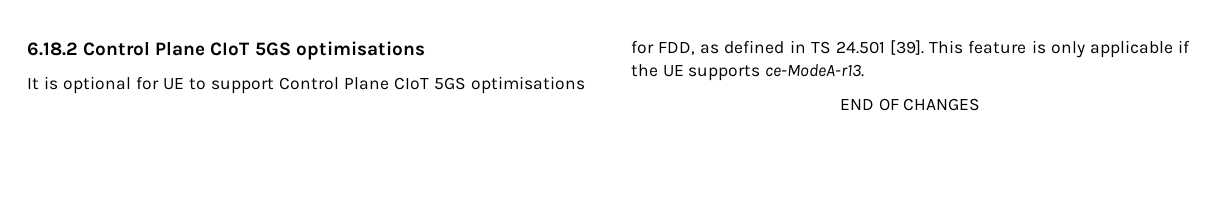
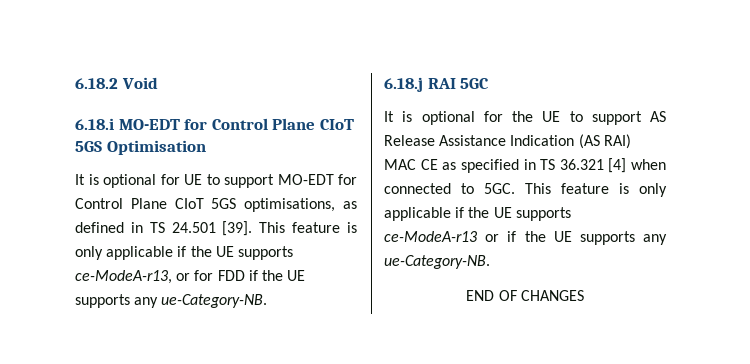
[83,41,425,60] Control Plane CIoT 5GS optimisations -> [121,77,158,89] [75,118,354,130] [75,140,206,155] Void // 6.18.i MO-EDT for Control Plane CIoT 5GS Optimisation
[279,76,585,94] [631,40,696,55] Control Plane CIoT 5GS optimisations for FDD, -> [277,174,357,185] [75,198,336,212] MO-EDT for Control Plane CIoT 5GS optimisations,
[765,64,865,77] ce-ModeA-r13. -> [75,270,306,284] [75,294,268,308] [384,77,490,92] [384,111,666,125] [384,134,631,149] [384,158,666,173] [384,183,667,197] [384,207,571,221] [384,231,667,245] [384,255,490,269] ce-ModeA-r13, or for FDD if the UE supports any ue-Category-NB. // 6.18.j RAI 5GC // It is optional for the UE to support AS Release Assistance Indication (AS RAI) MAC CE as specified in TS 36.321 [4] when connected to 5GC. This feature is only applicable if the UE supports ce-ModeA-r13 or if the UE supports any ue-Category-NB.

